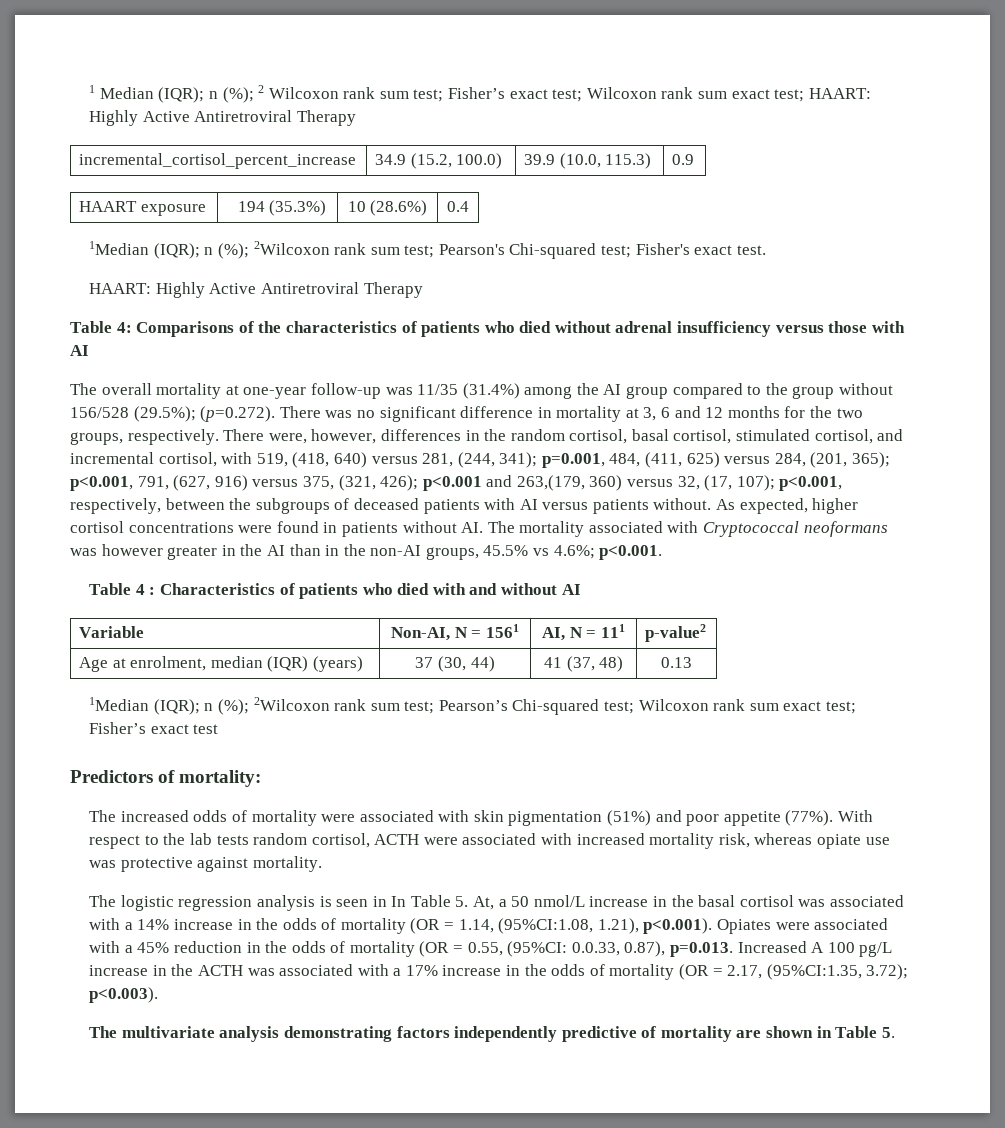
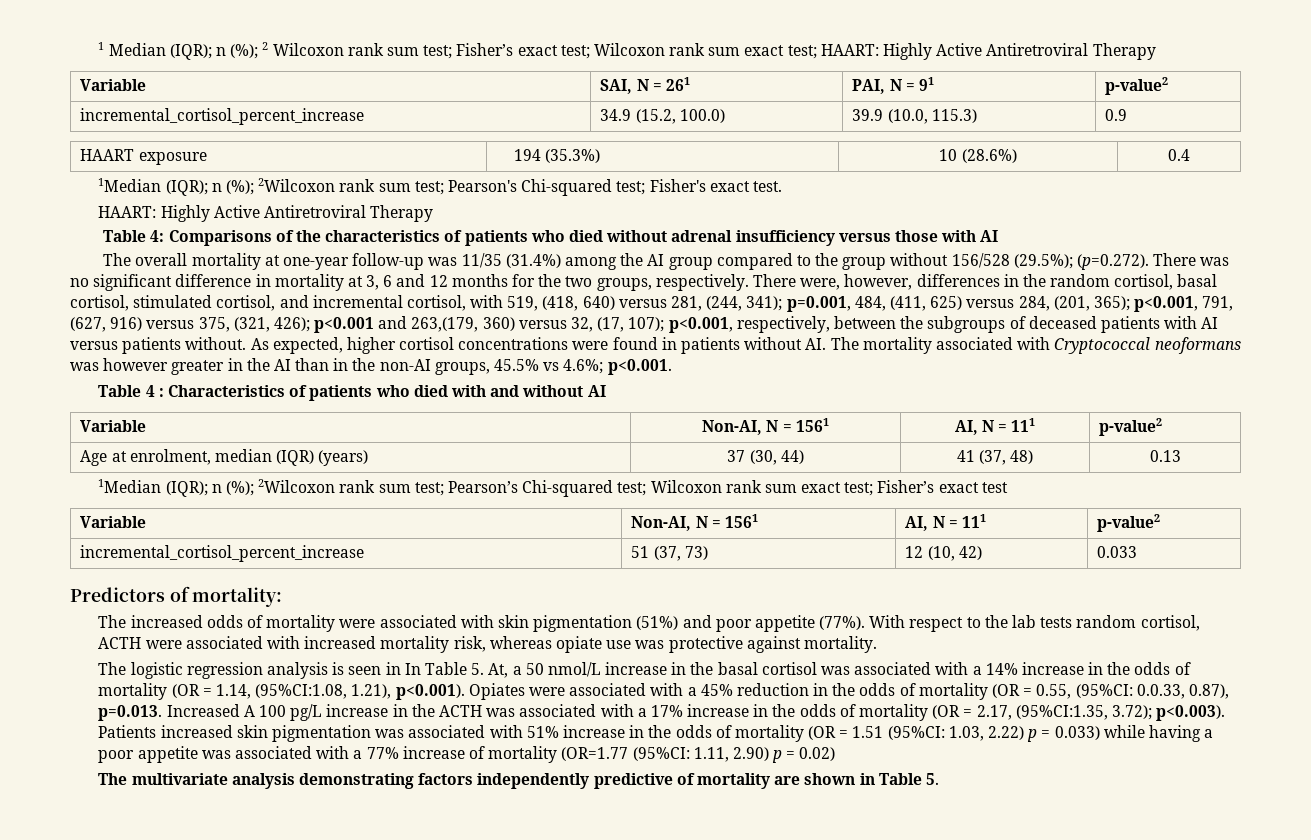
(356, 118) none -> [80,79,147,91] [600,77,690,94] [852,77,934,94] [1105,77,1169,95] // Variable | SAI, N = 261 | PAI, N = 91 | p-value2
(219, 729) none -> [80,516,147,528] [631,514,758,531] [905,514,986,531] [1097,514,1161,532] [80,545,365,562] [631,546,708,561] [905,546,982,561] [1097,546,1138,558] // Variable | Non-AI, N = 1561 | AI, N = 111 | p-value2 // incremental_cortisol_percent_increase | 51 (37, 73) | 12 (10, 42) | 0.033
(159, 995) none -> [98,725,1214,742] [98,746,836,763] Patients increased skin pigmentation was associated with 51% increase in the odds of mortality (OR = 1.51 (95%CI: 1.03, 2.22) p = 0.033) while having a poor appetite was associated with a 77% increase of mortality (OR=1.77 (95%CI: 1.11, 2.90) p = 0.02)

